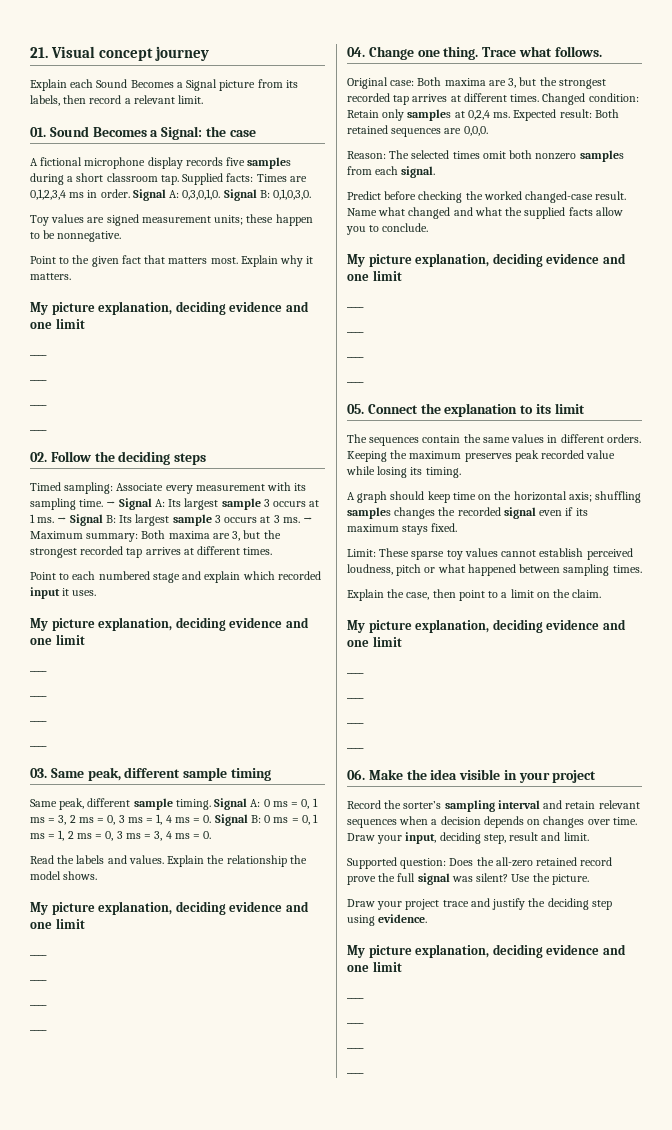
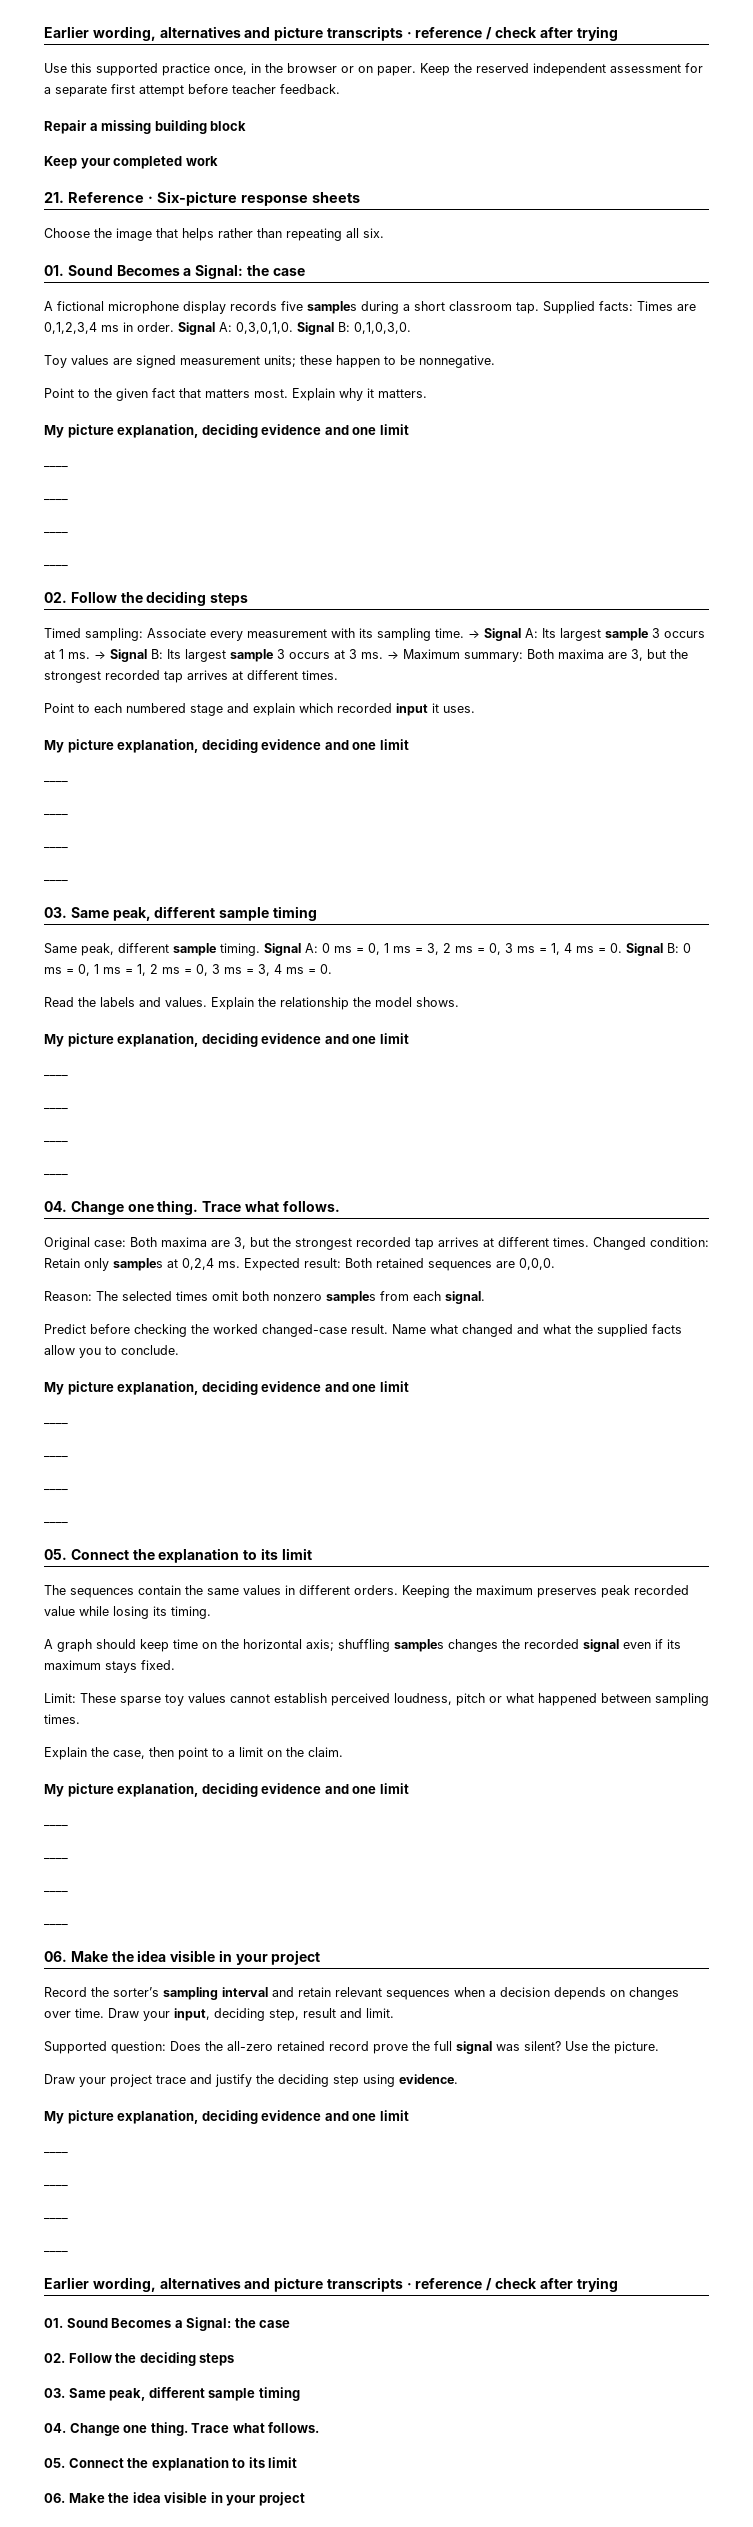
[30,46,210,61] [30,79,298,91] [30,95,204,106] 21. Visual concept journey // Explain each Sound Becomes a Signal picture from its labels, then record a relevant limit. -> [44,26,618,41] [44,63,703,76] [44,84,340,97] [44,120,247,134] [44,156,218,169] [44,191,360,206] [44,228,384,241] Earlier wording, alternatives and picture transcripts · reference / check after trying // Use this supported practice once, in the browser or on paper. Keep the reserved independent assessment for a separate first attempt before teacher feedback. // Repair a missing building block // Keep your completed work // 21. Reference · Six-picture response sheets // Choose the image that helps rather than repeating all six.
(364, 1073) none -> [44,2277,618,2292] [44,2317,291,2331] [44,2352,235,2366] [44,2387,300,2401] [44,2422,320,2436] [44,2457,298,2471] [44,2492,305,2506] // Earlier wording, alternatives and picture transcripts · reference / check after trying // 01. Sound Becomes a Signal: the case // 02. Follow the deciding steps // 03. Same peak, different sample timing // 04. Change one thing. Trace what follows. // 05. Connect the explanation to its limit // 06. Make the idea visible in your project

